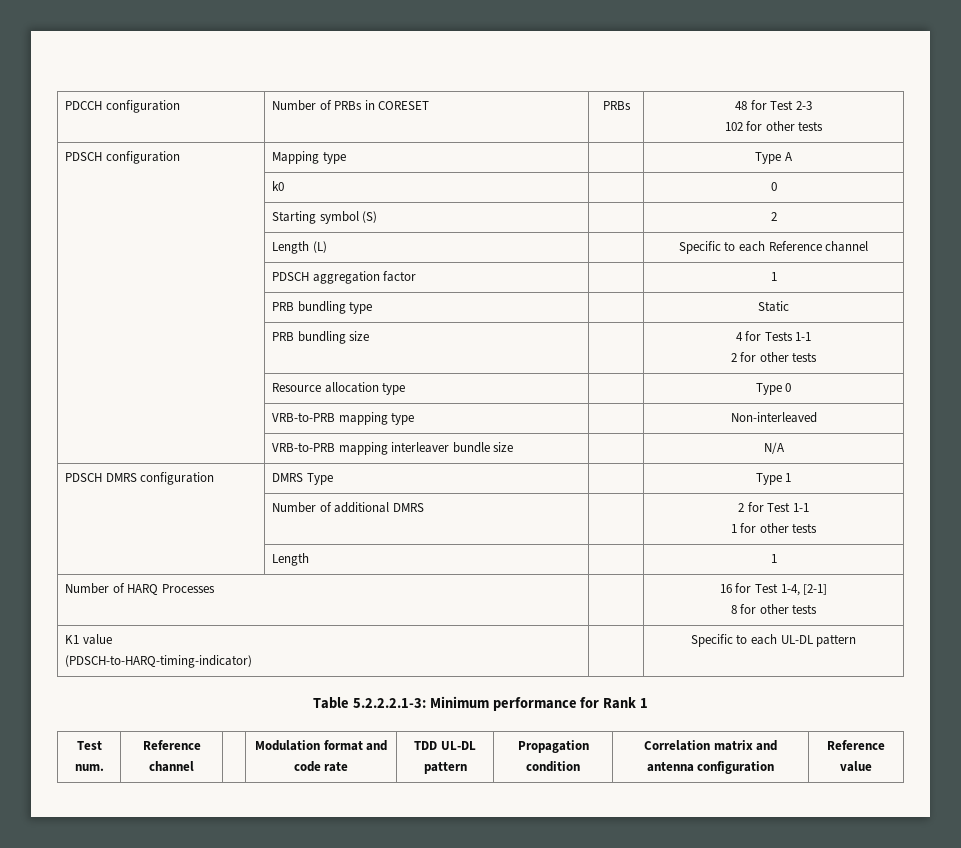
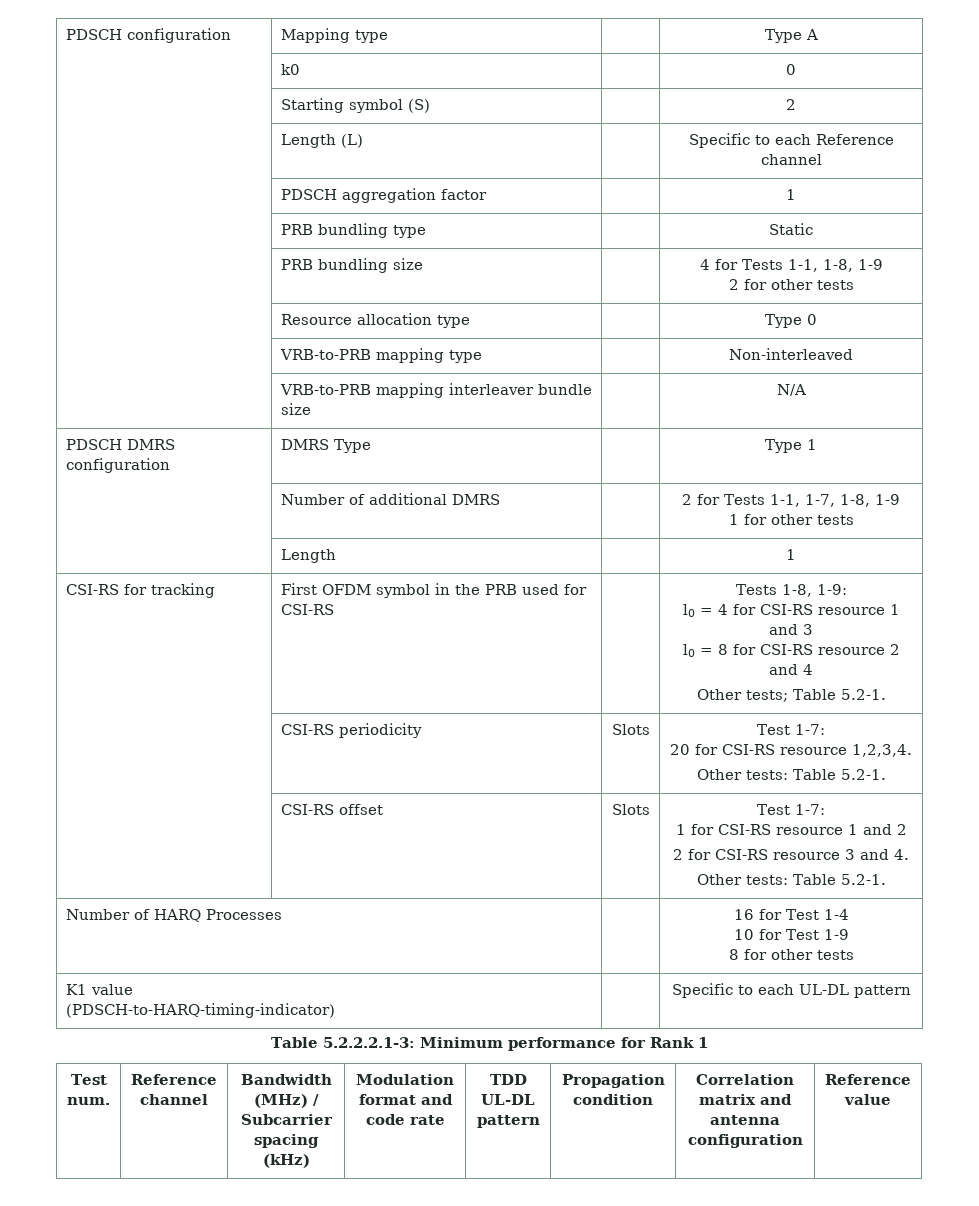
[65,100,180,113] [272,100,430,111] [602,101,631,110] [735,100,812,110] [724,121,824,131] PDCCH configuration | Number of PRBs in CORESET | PRBs | 48 for Test 2-3 // 102 for other tests // -> (65, 34) none
[795,332,812,341] 1-1 -> [787,259,883,272] 1-1, 1-8, 1-9
[767,502,809,512] Test 1-1 -> [724,494,900,507] Tests 1-1, 1-7, 1-8, 1-9
(777, 558) none -> [65,583,215,598] [280,583,587,598] [280,604,334,615] [735,584,847,597] [682,604,900,617] [769,624,813,635] [682,644,900,657] [769,664,813,675] [696,689,886,702] [280,723,422,738] [611,724,650,735] [757,724,825,735] [670,744,912,757] [696,769,886,780] [280,804,383,815] [611,804,650,815] [757,804,825,815] [675,824,907,835] [673,849,909,860] [696,874,886,885] // CSI-RS for tracking | First OFDM symbol in the PRB used for CSI-RS | | Tests 1-8, 1-9: // l0 = 4 for CSI-RS resource 1 and 3 // l0 = 8 for CSI-RS resource 2 and 4 // Other tests; Table 5.2-1. // | CSI-RS periodicity | Slots | Test 1-7: // 20 for CSI-RS resource 1,2,3,4. // Other tests: Table 5.2-1. // | CSI-RS offset | Slots | Test 1-7: // 1 for CSI-RS resource 1 and 2 // 2 for CSI-RS resource 3 and 4. // Other tests: Table 5.2-1.
[780,584,828,596] 1-4, [2-1] -> [823,909,849,920] [733,929,849,940] 1-4 // 10 for Test 1-9
(194, 766) none -> [240,1074,332,1085] [254,1094,319,1108] [240,1114,333,1125] [254,1134,319,1148] [262,1154,310,1168] Bandwidth (MHz) / Subcarrier spacing (kHz)

